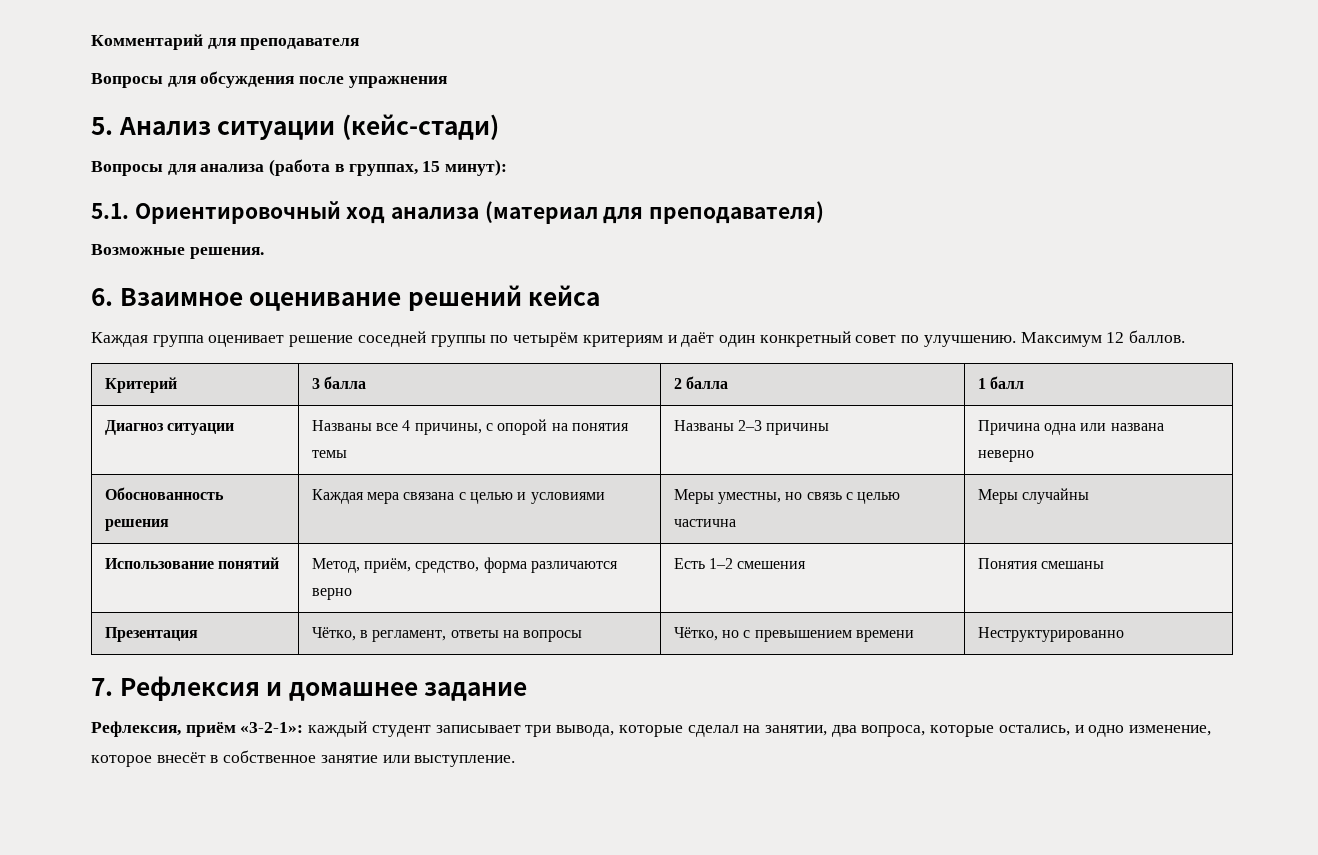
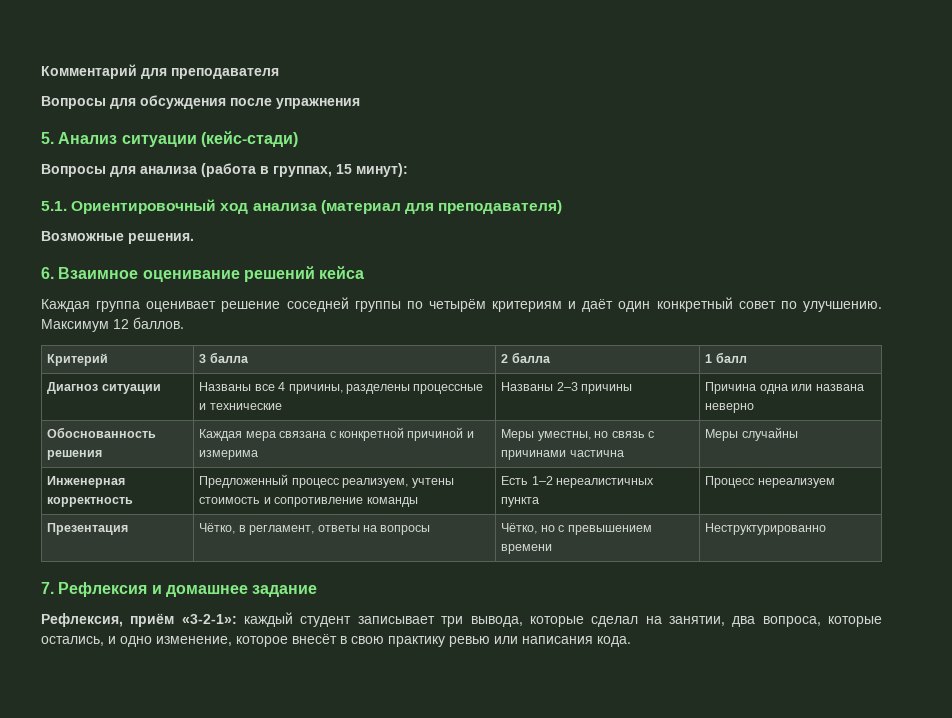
[485,419,629,435] [311,450,347,458] с опорой на понятия темы -> [345,384,484,394] [199,403,282,410] разделены процессные и технические
[469,492,605,504] целью и условиями -> [338,427,474,441] [199,450,259,460] конкретной причиной и измерима
[857,492,901,504] целью -> [501,450,567,460] причинами
[104,557,280,569] [311,557,618,573] [311,588,352,600] [673,558,807,569] [977,558,1105,569] Использование понятий | Метод, приём, средство, форма различаются верно | Есть 1–2 смешения | Понятия смешаны -> [47,476,126,488] [47,497,134,507] [199,474,454,488] [199,497,418,507] [501,476,655,488] [501,497,540,507] [705,476,835,488] Инженерная корректность | Предложенный процесс реализуем, учтены стоимость и сопротивление команды | Есть 1–2 нереалистичных пункта | Процесс нереализуем
[223,750,516,767] собственное занятие или выступление. -> [351,636,631,647] свою практику ревью или написания кода.

